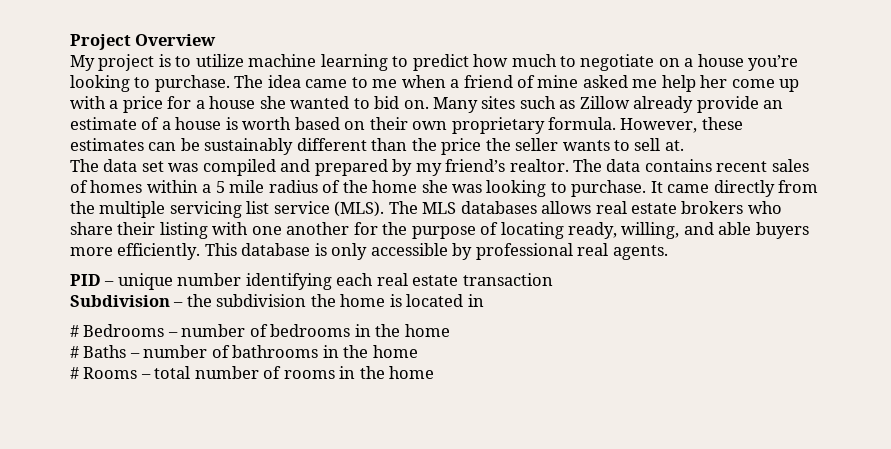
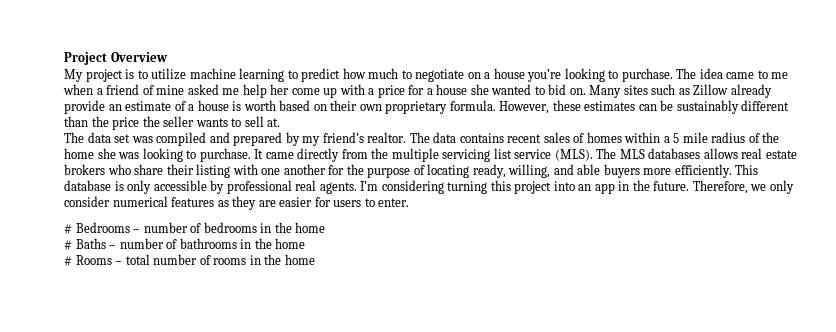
[70,273,553,290] [70,294,484,307] // PID – unique number identifying each real estate transaction // Subdivision – the subdivision the home is located in -> [360,180,794,194] [64,196,410,210] I’m considering turning this project into an app in the future. Therefore, we only consider numerical features as they are easier for users to enter.

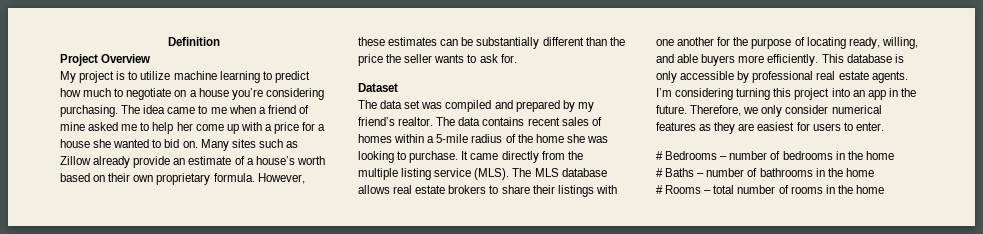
(64, 58) none -> [167,37,220,46] Definition //
[564,68,673,82] looking to purchase. -> [265,88,324,100] [60,105,118,117] considering purchasing.
(240, 91) none -> [140,122,150,131] to
[197,100,242,111] house is -> [255,156,295,165] house’s
[676,100,739,114] sustainably -> [476,37,540,49] substantially
[244,116,281,127] sell at. -> [479,54,517,63] [358,83,398,92] ask for. // Dataset
[673,132,708,143] 5 mile -> [436,134,469,143] 5-mile
[442,148,512,162] servicing list -> [401,168,432,180] listing
[648,148,701,159] databases -> [561,168,607,177] database
[107,164,131,175] who -> [489,185,499,194] to
[196,164,231,178] listing -> [557,185,594,197] listings
(317, 185) none -> [838,71,869,80] estate
[279,197,313,207] easier -> [757,122,795,131] easiest

